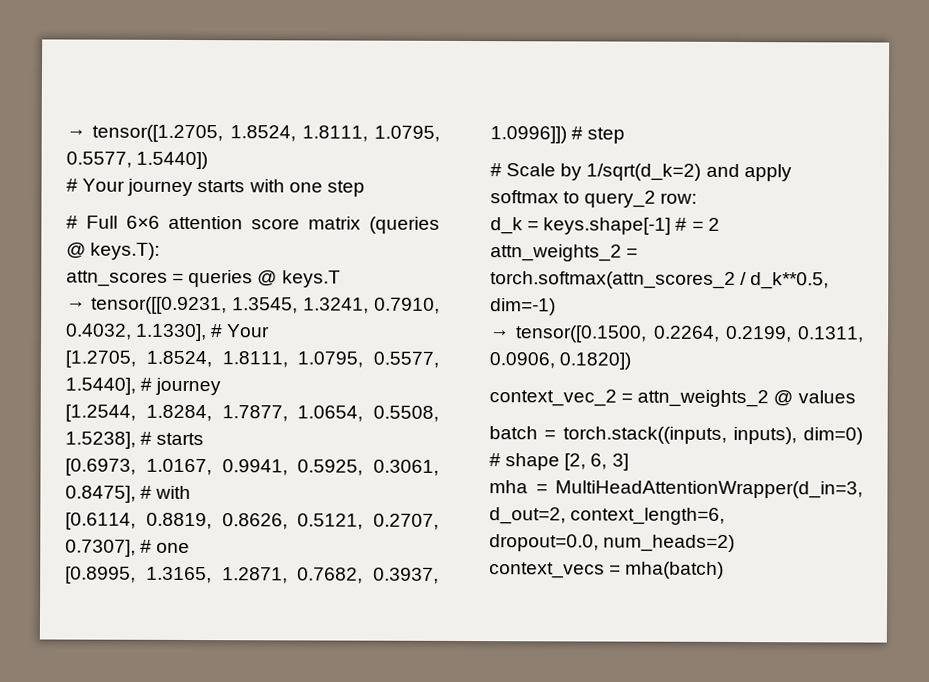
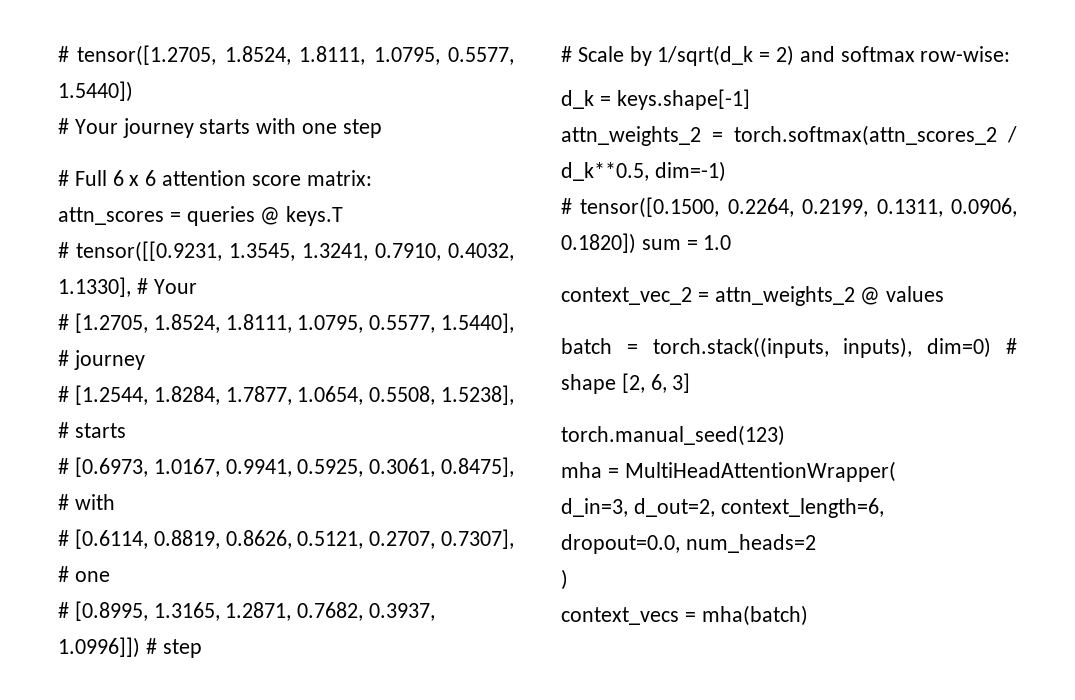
[66,129,86,138] → -> [58,46,69,62] #
[126,215,440,234] [66,242,161,260] 6×6 attention score matrix (queries @ keys.T): -> [112,170,372,186] 6 x 6 attention score matrix:
[66,301,86,310] → -> [58,242,69,258] #
(271, 331) none -> [58,314,69,330] #
(222, 386) none -> [58,386,69,402] #
(205, 439) none -> [58,458,69,474] #
(192, 492) none -> [58,530,69,546] #
(191, 547) none -> [58,602,69,618] #
[586,163,792,182] [490,190,698,208] 1/sqrt(d_k=2) and apply softmax to query_2 row: -> [657,45,1011,66] 1/sqrt(d_k = 2) and softmax row-wise:
[675,217,720,231] # = 2 -> (750, 99) none
[490,330,510,339] → -> [561,198,572,214] #
(632, 361) none -> [641,235,732,250] sum = 1.0
(629, 462) none -> [561,425,785,446] // torch.manual_seed(123)
[555,480,863,499] MultiHeadAttentionWrapper(d_in=3, -> [624,461,896,482] [561,498,628,517] MultiHeadAttentionWrapper( // d_in=3,
[603,534,736,552] num_heads=2) -> [685,534,816,553] [561,569,568,590] num_heads=2 // )

